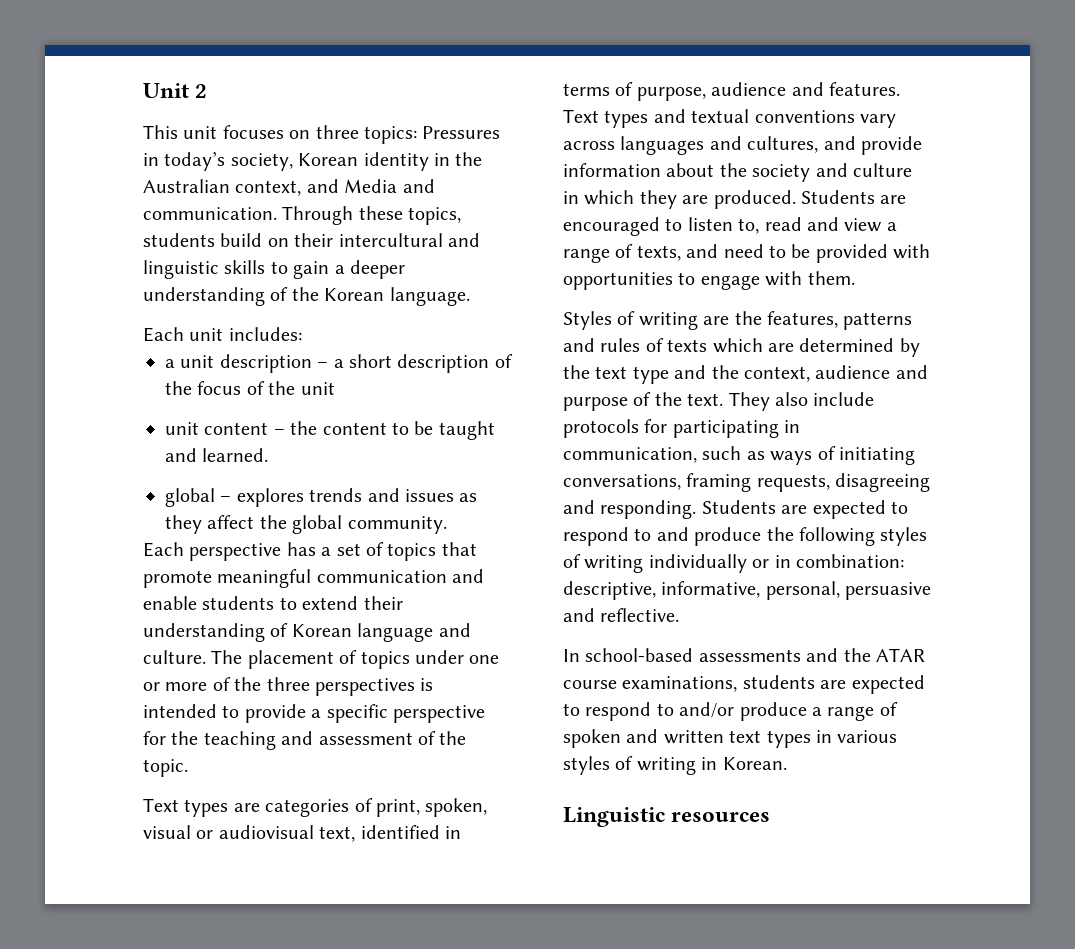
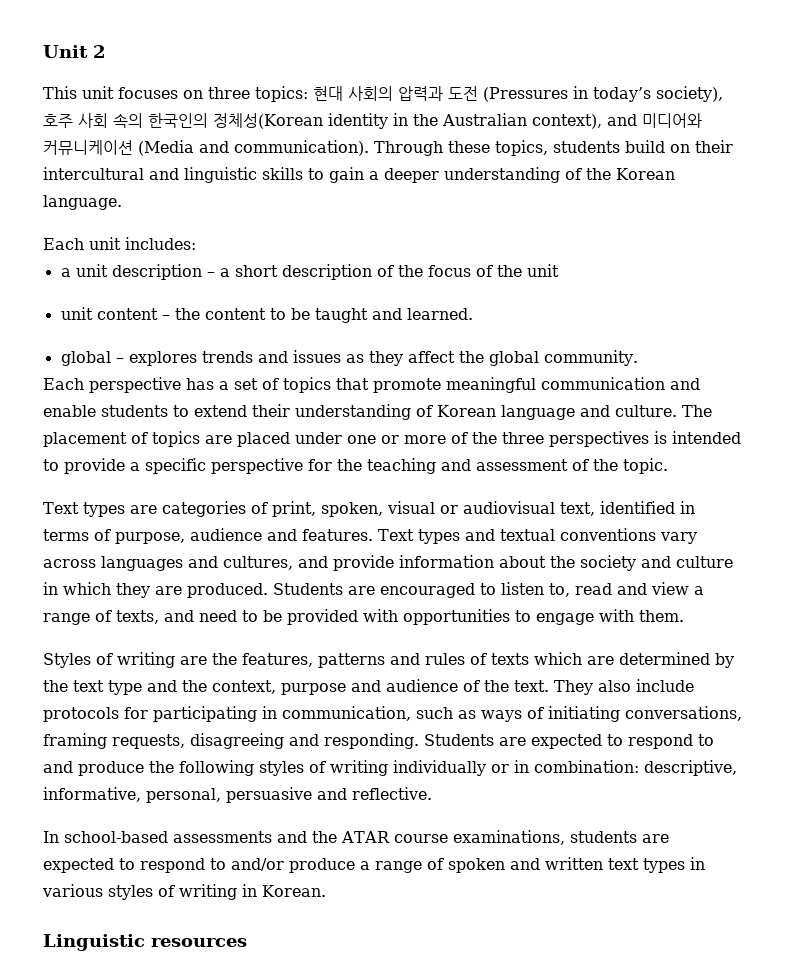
[422,126,501,139] [143,151,483,171] [143,179,435,196] [143,207,277,220] Pressures in today’s society, Korean identity in the Australian context, and Media and communication. -> [313,86,723,102] [43,113,702,129] [43,140,369,156] 현대 사회의 압력과 도전 (Pressures in today’s society), 호주 사회 속의 한국인의 정체성(Korean identity in the Australian context), and 미디어와 커뮤니케이션 (Media and communication).
(410, 660) none -> [205,432,290,447] are placed
[815,365,928,379] [563,397,628,411] audience and purpose -> [281,679,458,695] purpose and audience

